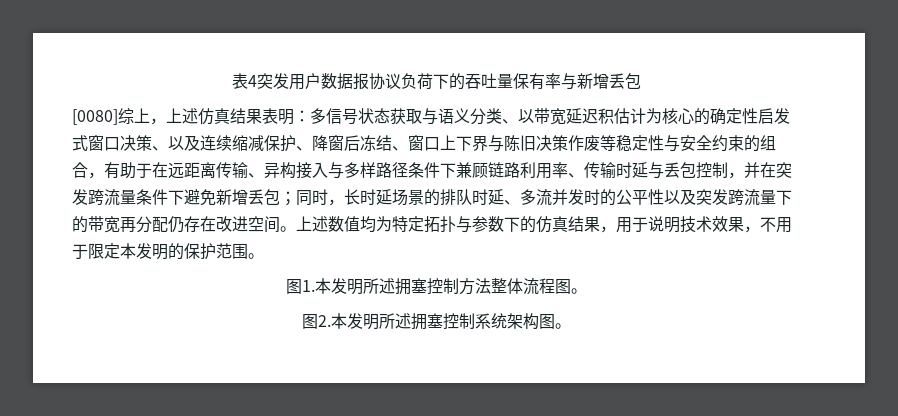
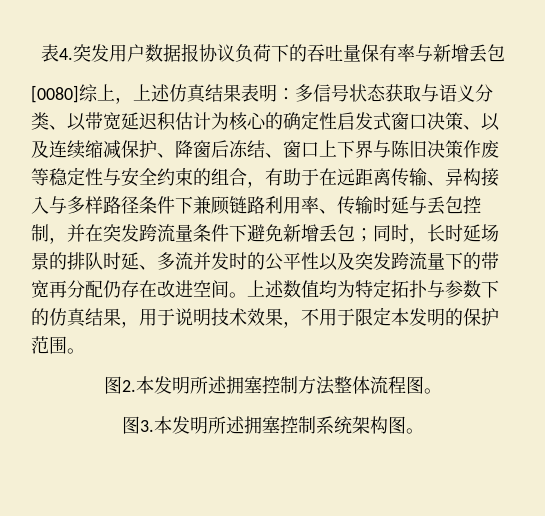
[232,73,257,89] 表4 -> [40,44,73,62] 表4.
[302,280,315,292] 1. -> [121,380,136,392] 2.
[318,315,331,327] 2. -> [139,420,154,432] 3.

